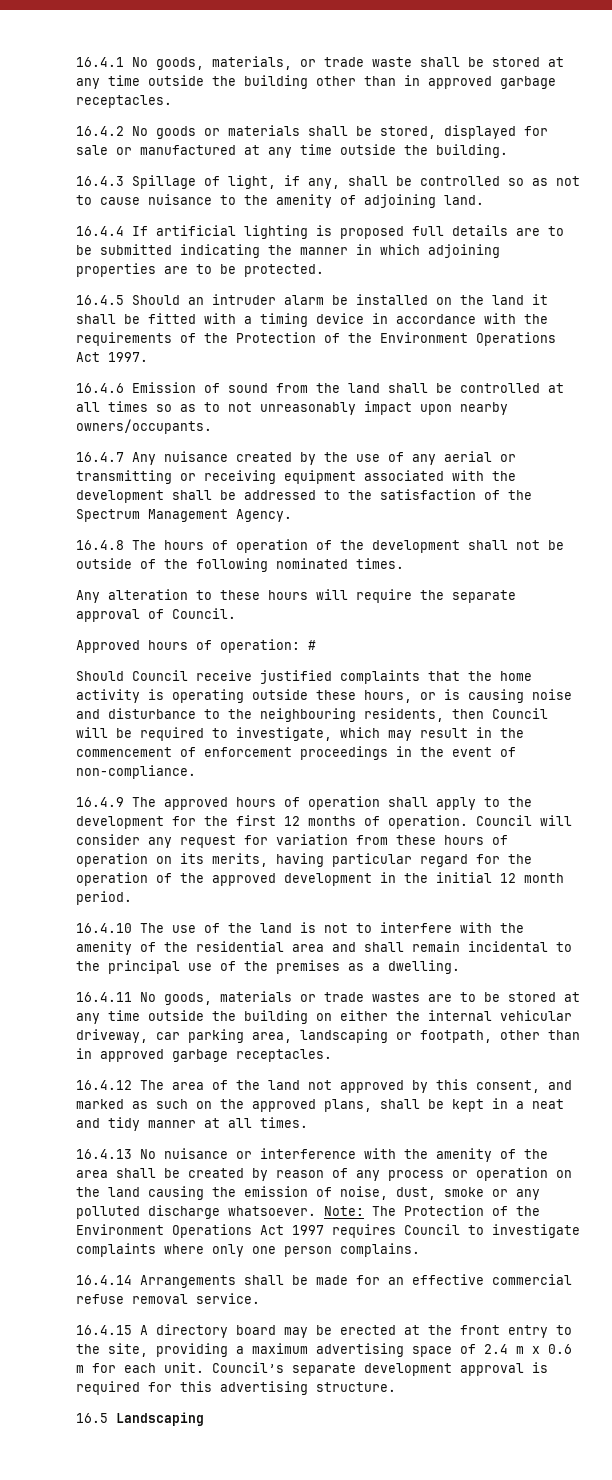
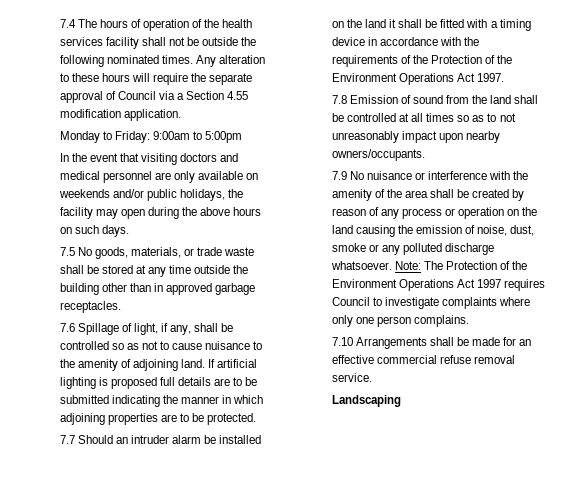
[75,57,124,67] 16.4.1 -> [59,19,253,31] [59,37,257,49] [59,55,266,67] [59,73,253,85] [59,91,249,103] [59,109,181,121] [59,131,243,143] [59,153,239,165] [59,171,259,183] [58,189,244,201] [59,207,262,219] [59,225,129,237] [59,247,75,256] 7.4 The hours of operation of the health services facility shall not be outside the following nominated times. Any alteration to these hours will require the separate approval of Council via a Section 4.55 modification application. // Monday to Friday: 9:00am to 5:00pm // In the event that visiting doctors and medical personnel are only available on weekends and/or public holidays, the facility may open during the above hours on such days. // 7.5
[75,125,548,139] [75,144,508,158] [75,176,124,186] 16.4.2 No goods or materials shall be stored, displayed for sale or manufactured at any time outside the building. // 16.4.3 -> [59,323,75,332] 7.6
[75,226,124,236] // 16.4.4 -> (206, 363) none
[75,295,124,305] 16.4.5 -> [59,435,75,444] 7.7
[75,383,124,393] 16.4.6 -> [331,95,347,104] 7.8
[75,451,516,465] [75,470,516,484] [75,489,532,503] [75,509,292,522] [75,539,564,553] [75,558,404,572] [75,589,516,603] [75,608,236,622] [75,639,316,653] [75,670,532,684] [75,689,572,703] [75,708,548,722] [75,727,524,741] [75,746,516,760] [75,765,196,779] [75,796,532,810] [75,815,572,829] [75,834,508,848] [75,853,532,867] [75,872,564,886] [75,891,132,905] [75,922,524,933] [75,941,572,955] [75,960,460,974] [75,991,580,1005] [75,1010,572,1024] [75,1029,580,1043] [75,1048,332,1062] [75,1079,572,1093] [75,1098,564,1112] [75,1117,308,1131] [75,1149,132,1159] 16.4.7 Any nuisance created by the use of any aerial or transmitting or receiving equipment associated with the development shall be addressed to the satisfaction of the Spectrum Management Agency. // 16.4.8 The hours of operation of the development shall not be outside of the following nominated times. // Any alteration to these hours will require the separate approval of Council. // Approved hours of operation: # // Should Council receive justified complaints that the home activity is operating outside these hours, or is causing noise and disturbance to the neighbouring residents, then Council will be required to investigate, which may result in the commencement of enforcement proceedings in the event of non-compliance. // 16.4.9 The approved hours of operation shall apply to the development for the first 12 months of operation. Council will consider any request for variation from these hours of operation on its merits, having particular regard for the operation of the approved development in the initial 12 month period. // 16.4.10 The use of the land is not to interfere with the amenity of the residential area and shall remain incidental to the principal use of the premises as a dwelling. // 16.4.11 No goods, materials or trade wastes are to be stored at any time outside the building on either the internal vehicular driveway, car parking area, landscaping or footpath, other than in approved garbage receptacles. // 16.4.12 The area of the land not approved by this consent, and marked as such on the approved plans, shall be kept in a neat and tidy manner at all times. // 16.4.13 -> [331,171,347,180] 7.9
[75,1275,132,1285] 16.4.14 -> [331,337,353,346] 7.10
[75,1324,572,1338] [75,1343,572,1357] [75,1362,548,1376] [75,1381,396,1395] [75,1413,108,1423] 16.4.15 A directory board may be erected at the front entry to the site, providing a maximum advertising space of 2.4 m x 0.6 m for each unit. Council’s separate development approval is required for this advertising structure. // 16.5 -> (372, 377) none

